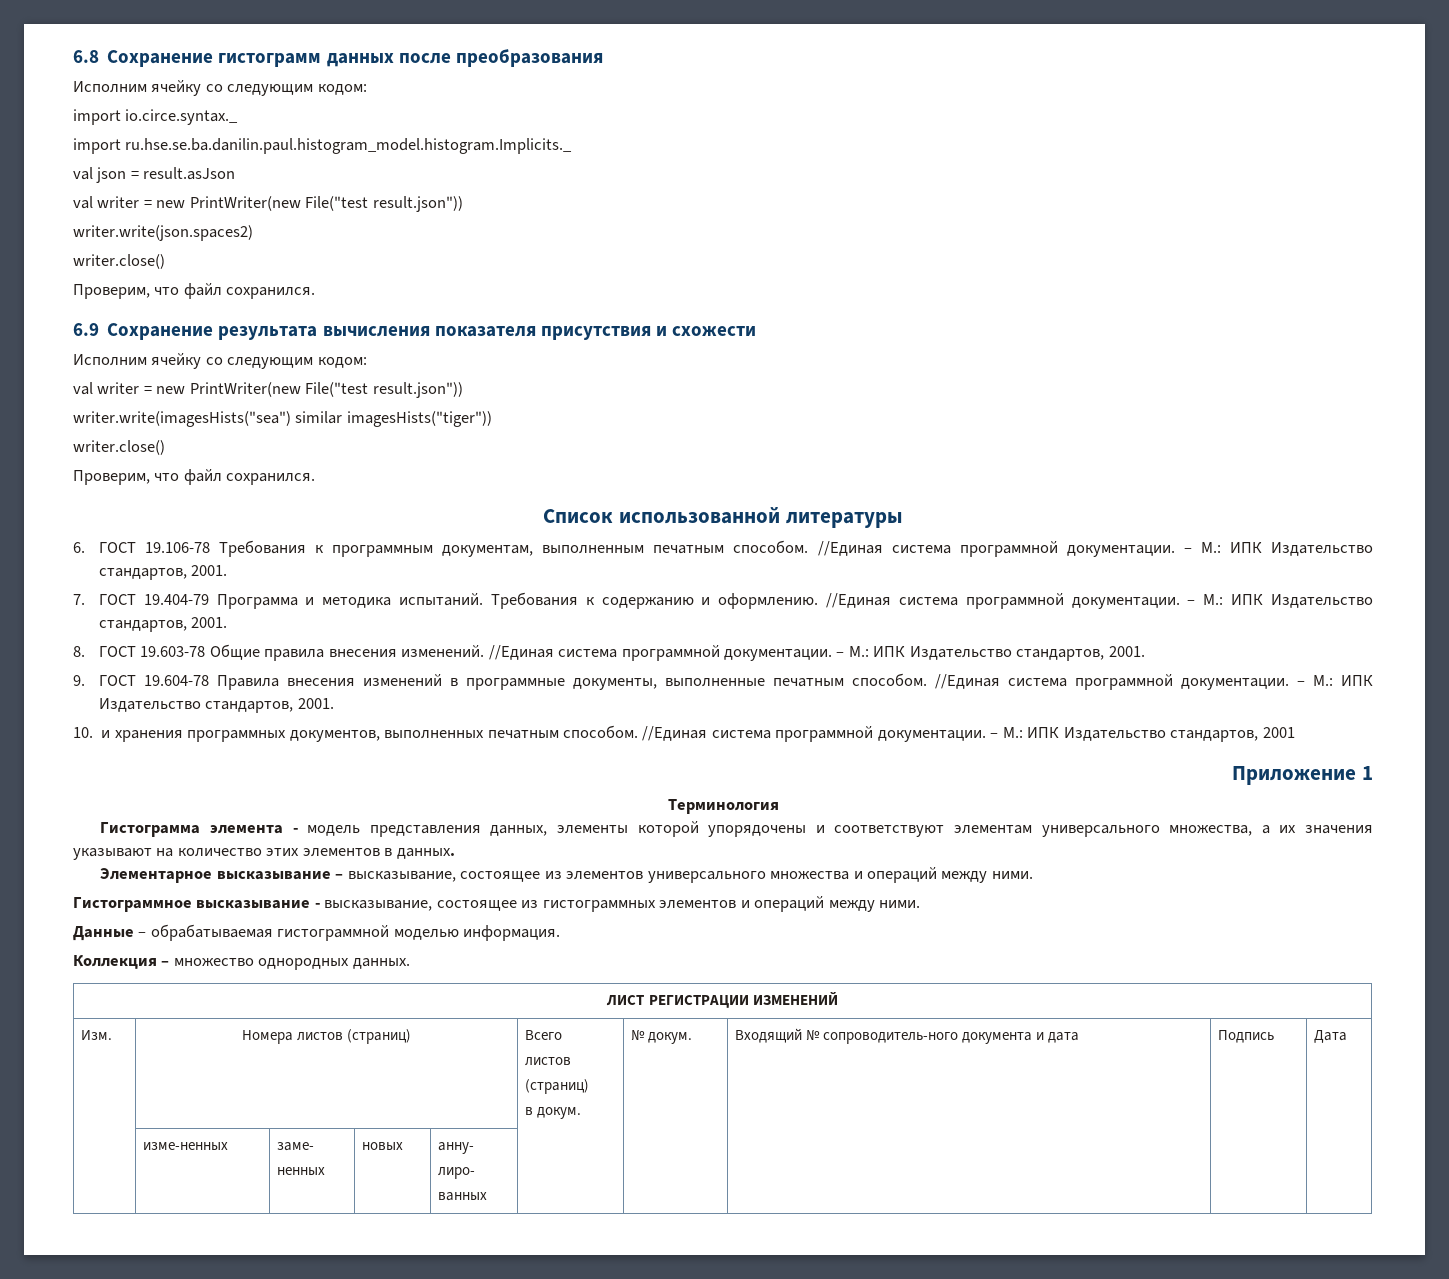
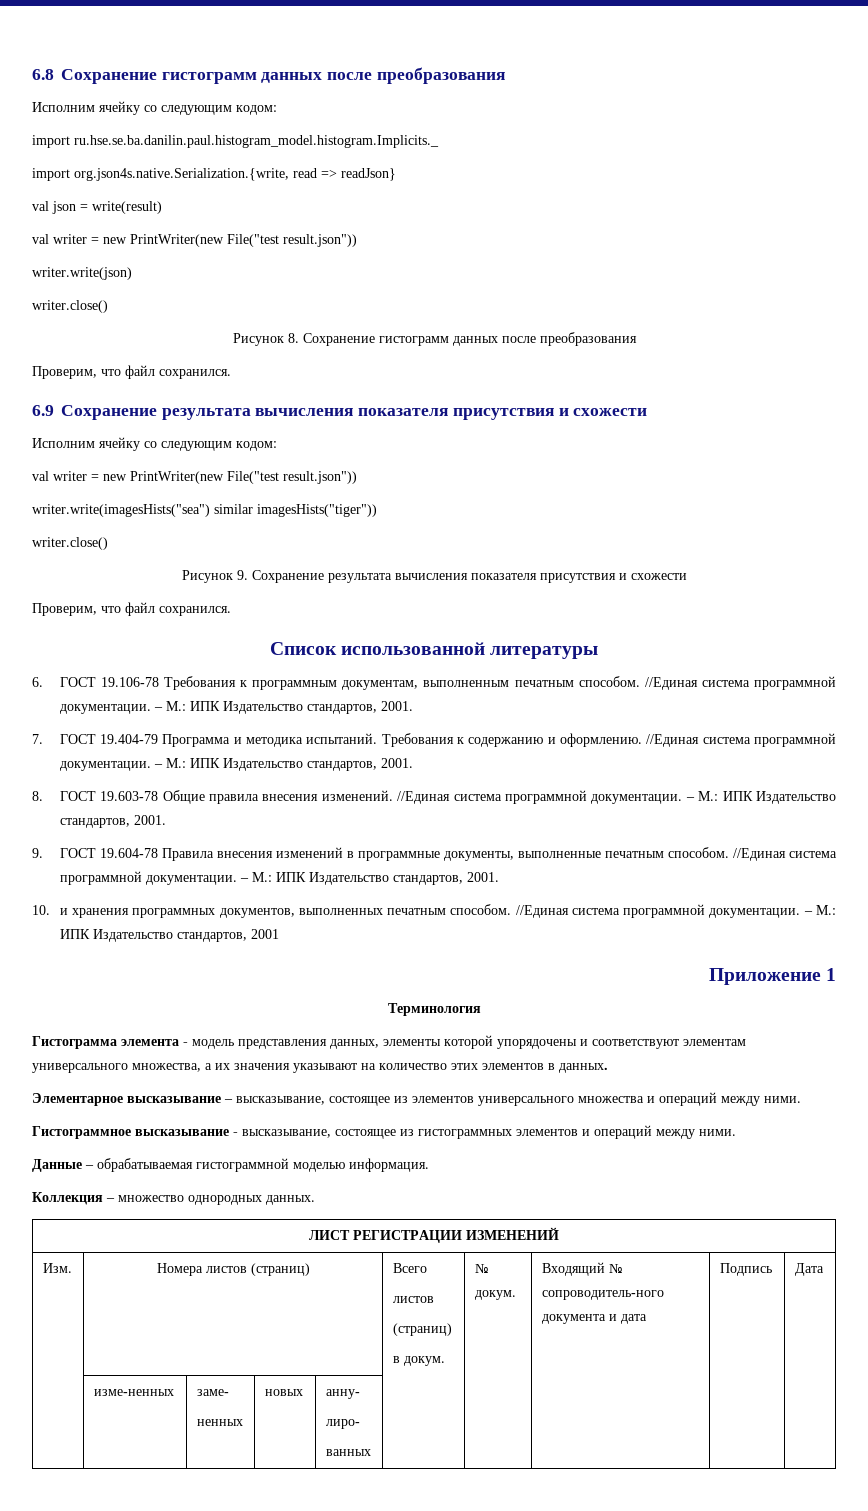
[125,109,239,125] [73,138,573,154] io.circe.syntax._ // import ru.hse.se.ba.danilin.paul.histogram_model.histogram.Implicits._ -> [74,135,439,148] [32,168,396,181] ru.hse.se.ba.danilin.paul.histogram_model.histogram.Implicits._ // import org.json4s.native.Serialization.{write, read => readJson}
[143,167,236,180] [73,196,463,212] [73,225,253,241] [73,254,165,269] result.asJson // val writer = new PrintWriter(new File("test result.json")) // writer.write(json.spaces2) // writer.close() -> [92,201,162,214] [32,234,357,247] [32,267,132,280] [32,300,108,313] [232,332,637,346] write(result) // val writer = new PrintWriter(new File("test result.json")) // writer.write(json) // writer.close() // Рисунок 8. Сохранение гистограмм данных после преобразования
(165, 447) none -> [181,570,687,583] // Рисунок 9. Сохранение результата вычисления показателя присутствия и схожести

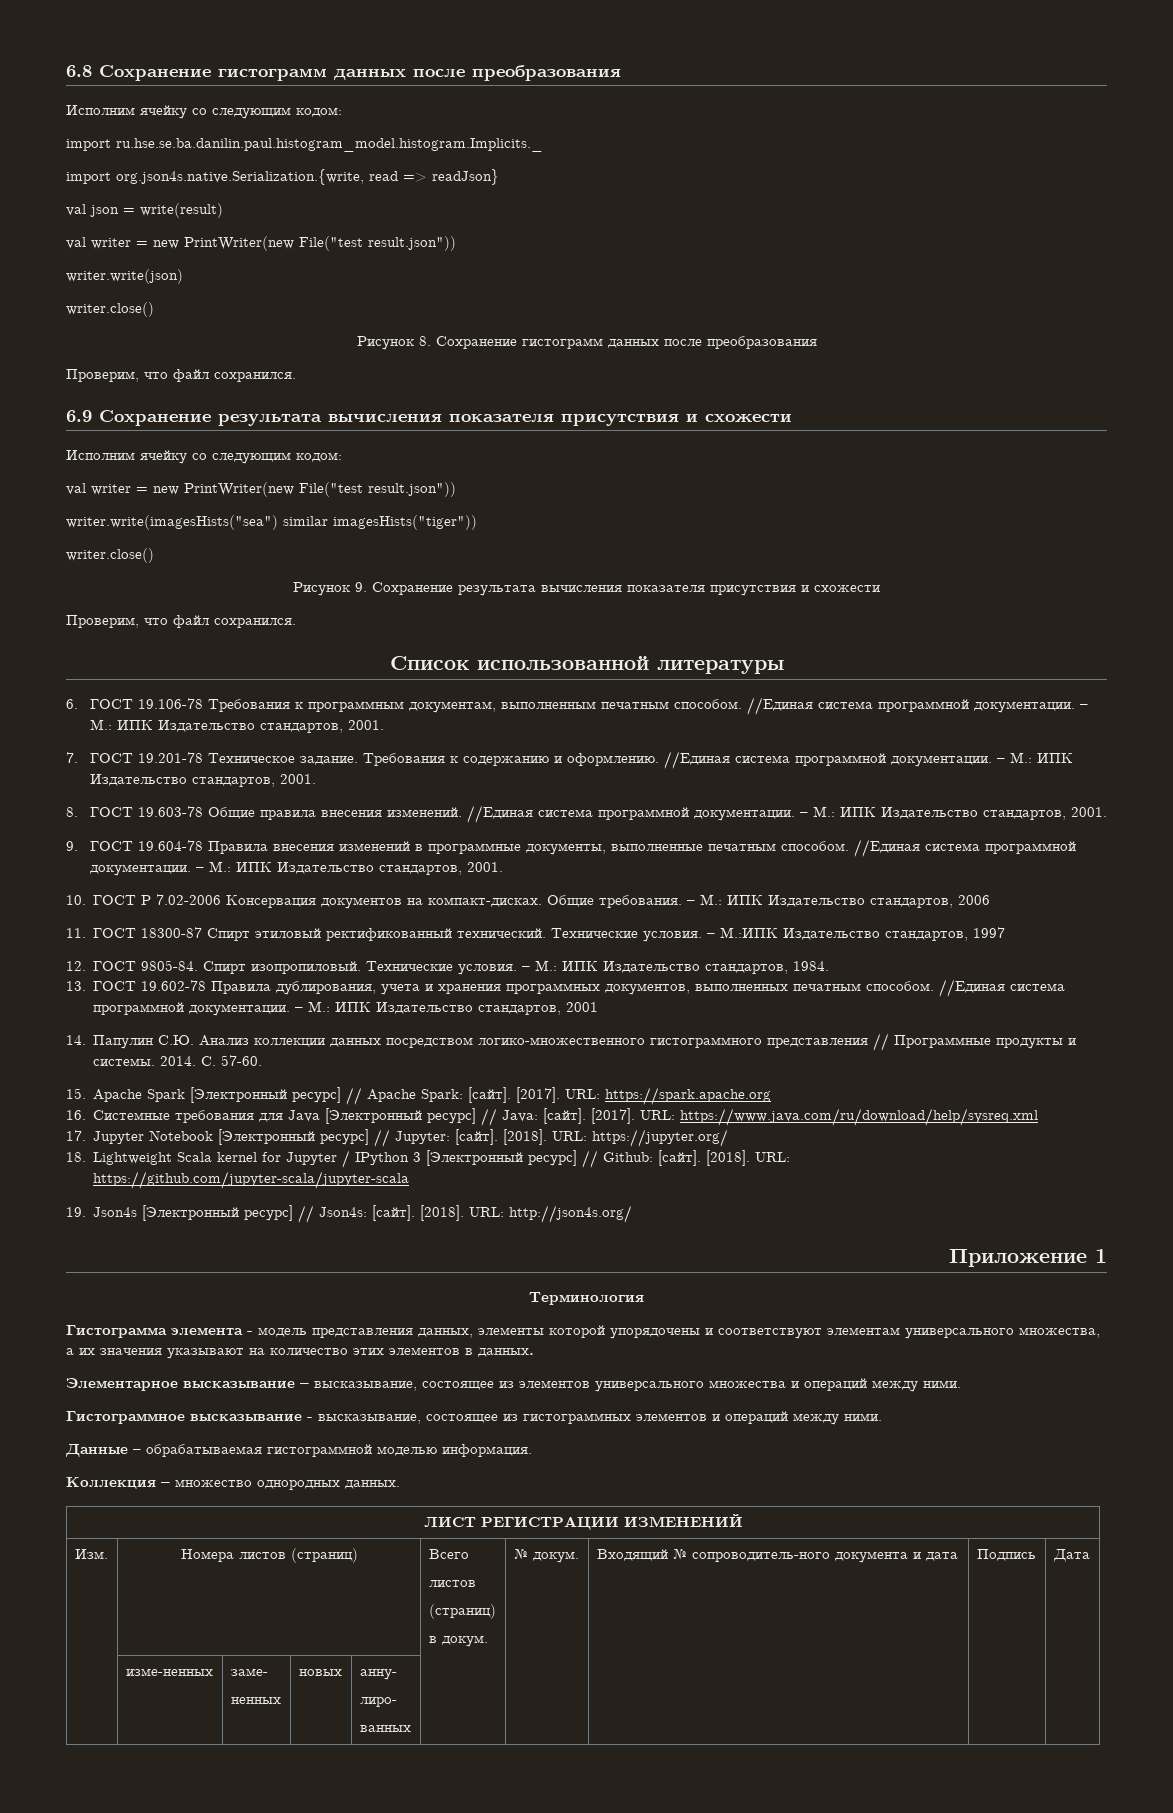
[100,733,378,747] 19.404-79 Программа и методика испытаний. -> [137,752,358,765] 19.201-78 Техническое задание.
(50, 910) none -> [93,894,991,909] [66,927,1006,942] [66,960,830,975] [66,980,421,995] ГОСТ Р 7.02-2006 Консервация документов на компакт-дисках. Общие требования. – М.: ИПК Издательство стандартов, 2006 // 11. ГОСТ 18300-87 Спирт этиловый ректификованный технический. Технические условия. – М.:ИПК Издательство стандартов, 1997 // 12. ГОСТ 9805-84. Спирт изопропиловый. Технические условия. – М.: ИПК Издательство стандартов, 1984. // 13. ГОСТ 19.602-78 Правила дублирования, учета
(279, 934) none -> [66,1033,1077,1051] [93,1055,263,1066] [66,1087,772,1105] [66,1108,1039,1126] [66,1129,729,1147] [66,1150,791,1168] [93,1171,410,1189] [66,1205,633,1223] // 14. Папулин С.Ю. Анализ коллекции данных посредством логико-множественного гистограммного представления // Программные продукты и системы. 2014. С. 57-60. // 15. Apache Spark [Электронный ресурс] // Apache Spark: [сайт]. [2017]. URL: https://spark.apache.org // 16. Cистемные требования для Java [Электронный ресурс] // Java: [сайт]. [2017]. URL: https://www.java.com/ru/download/help/sysreq.xml // 17. Jupyter Notebook [Электронный ресурс] // Jupyter: [сайт]. [2018]. URL: https://jupyter.org/ // 18. Lightweight Scala kernel for Jupyter / IPython 3 [Электронный ресурс] // Github: [сайт]. [2018]. URL: https://github.com/jupyter-scala/jupyter-scala // 19. Json4s [Электронный ресурс] // Json4s: [сайт]. [2018]. URL: http://json4s.org/

